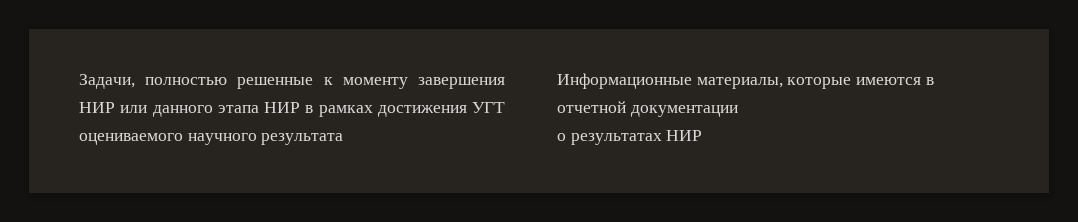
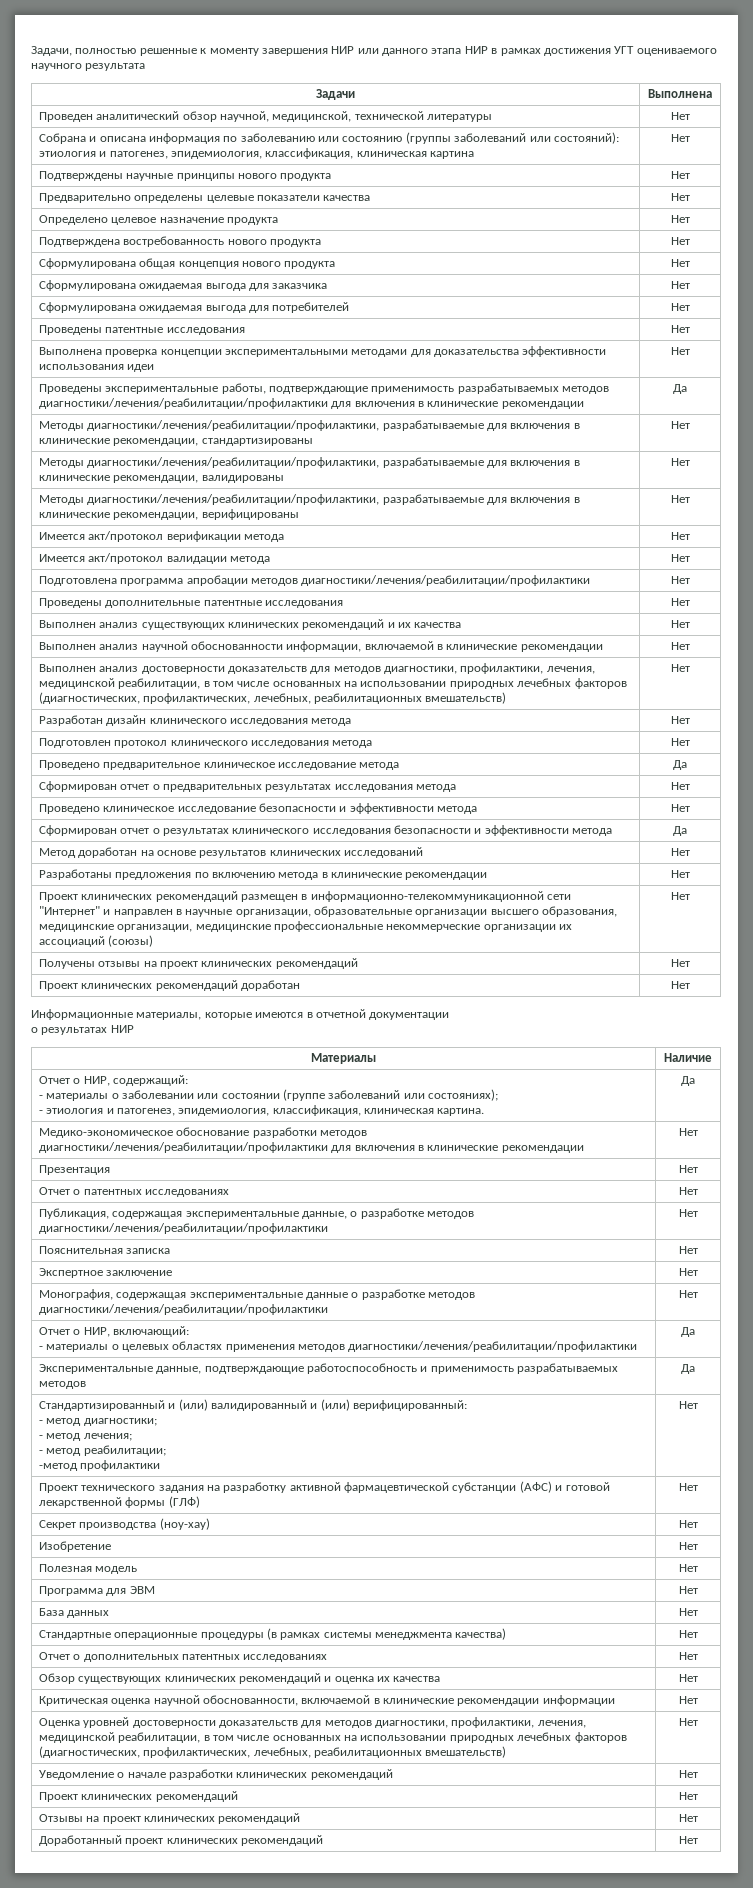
(344, 139) none -> [316,89,355,100] [648,89,712,98] [38,111,493,122] [670,112,690,120] [38,132,619,144] [38,148,475,159] [670,134,690,142] [38,171,332,181] [670,171,690,179] [38,193,371,203] [670,193,690,201] [38,215,278,225] [670,215,690,223] [38,236,321,247] [670,237,690,245] [38,258,336,269] [670,259,690,267] [38,280,328,291] [670,281,690,289] [38,302,350,313] [670,303,690,311] [38,325,245,335] [670,325,690,333] [38,346,607,357] [38,364,155,372] [670,347,690,355] [38,383,610,394] [38,398,584,409] [673,384,687,394] [38,420,580,431] [38,438,313,446] [670,421,690,429] [38,457,580,468] [38,475,284,483] [670,458,690,466] [38,494,580,505] [38,509,299,520] [670,495,690,503] [38,531,284,542] [670,532,690,540] [38,553,270,564] [670,554,690,562] [38,575,591,586] [670,576,690,584] [38,598,343,608] [670,598,690,606] [38,619,462,630] [670,620,690,628] [38,641,603,652] [670,642,690,650] [38,663,595,674] [38,678,627,689] [38,692,507,704] [670,664,690,672] [38,715,352,726] [670,716,690,724] [38,738,373,748] [670,738,690,746] [38,760,400,770] [673,760,687,770] [38,781,457,792] [670,782,690,790] [38,803,478,814] [670,804,690,812] [38,825,613,836] [673,826,687,836] [38,847,424,858] [670,848,690,856] [38,869,488,880] [670,870,690,878] [38,891,572,902] [38,906,618,917] [38,921,573,932] [38,935,154,947] [670,892,690,900] [38,958,358,969] [670,959,690,967] [38,980,300,991] [670,981,690,989] // Задачи | Выполнена // Проведен аналитический обзор научной, медицинской, технической литературы | Нет // Собрана и описана информация по заболеванию или состоянию (группы заболеваний или состояний): этиология и патогенез, эпидемиология, классификация, клиническая картина | Нет // Подтверждены научные принципы нового продукта | Нет // Предварительно определены целевые показатели качества | Нет // Определено целевое назначение продукта | Нет // Подтверждена востребованность нового продукта | Нет // Сформулирована общая концепция нового продукта | Нет // Сформулирована ожидаемая выгода для заказчика | Нет // Сформулирована ожидаемая выгода для потребителей | Нет // Проведены патентные исследования | Нет // Выполнена проверка концепции экспериментальными методами для доказательства эффективности использования идеи | Нет // Проведены экспериментальные работы, подтверждающие применимость разрабатываемых методов диагностики/лечения/реабилитации/профилактики для включения в клинические рекомендации | Да // Методы диагностики/лечения/реабилитации/профилактики, разрабатываемые для включения в клинические рекомендации, стандартизированы | Нет // Методы диагностики/лечения/реабилитации/профилактики, разрабатываемые для включения в клинические рекомендации, валидированы | Нет // Методы диагностики/лечения/реабилитации/профилактики, разрабатываемые для включения в клинические рекомендации, верифицированы | Нет // Имеется акт/протокол верификации метода | Нет // Имеется акт/протокол валидации метода | Нет // Подготовлена программа апробации методов диагностики/лечения/реабилитации/профилактики | Нет // Проведены дополнительные патентные исследования | Нет // Выполнен анализ существующих клинических рекомендаций и их качества | Нет // Выполнен анализ научной обоснованности информации, включаемой в клинические рекомендации | Нет // Выполнен анализ достоверности доказательств для методов диагностики, профилактики, лечения, медицинской реабилитации, в том числе основанных на использовании природных лечебных факторов (диагностических, профилактических, лечебных, реабилитационных вмешательств) | Нет // Разработан дизайн клинического исследования метода | Нет // Подготовлен протокол клинического исследования метода | Нет // Проведено предварительное клиническое исследование метода | Да // Сформирован отчет о предварительных результатах исследования метода | Нет // Проведено клиническое исследование безопасности и эффективности метода | Нет // Сформирован отчет о результатах клинического исследования безопасности и эффективности метода | Да // Метод доработан на основе результатов клинических исследований | Нет // Разработаны предложения по включению метода в клинические рекомендации | Нет // Проект клинических рекомендаций размещен в информационно-телекоммуникационной сети "Интернет" и направлен в научные организации, образовательные организации высшего образования, медицинские организации, медицинские профессиональные некоммерческие организации их ассоциаций (союзы) | Нет // Получены отзывы на проект клинических рекомендаций | Нет // Проект клинических рекомендаций доработан | Нет
(703, 135) none -> [311,1053,376,1064] [664,1053,712,1062] [38,1075,188,1086] [38,1089,499,1101] [38,1105,485,1116] [681,1076,695,1086] [38,1127,367,1138] [38,1142,584,1153] [678,1128,698,1136] [38,1165,110,1175] [678,1165,698,1173] [38,1187,229,1197] [678,1187,698,1195] [38,1208,475,1219] [38,1223,328,1234] [678,1209,698,1217] [38,1246,171,1254] [678,1246,698,1254] [38,1268,173,1278] [678,1268,698,1276] [38,1289,476,1300] [38,1304,328,1315] [678,1290,698,1298] [38,1326,189,1337] [38,1341,638,1352] [681,1327,695,1337] [38,1363,619,1374] [38,1381,86,1389] [681,1364,695,1374] [38,1399,468,1411] [38,1418,157,1426] [38,1433,132,1441] [38,1445,166,1456] [38,1460,161,1471] [678,1401,698,1409] [38,1481,610,1493] [38,1496,200,1508] [678,1483,698,1491] [38,1518,210,1530] [678,1520,698,1528] [38,1541,111,1552] [678,1542,698,1550] [38,1564,138,1574] [678,1564,698,1572] [38,1586,155,1596] [678,1586,698,1594] [38,1608,110,1618] [678,1608,698,1616] [38,1628,507,1640] [678,1630,698,1638] [38,1652,328,1662] [678,1652,698,1660] [38,1673,441,1684] [678,1674,698,1682] [38,1695,615,1706] [678,1696,698,1704] [38,1717,586,1728] [38,1732,627,1743] [38,1746,507,1758] [678,1718,698,1726] [38,1769,393,1780] [678,1770,698,1778] [38,1791,238,1802] [678,1792,698,1800] [38,1813,301,1824] [678,1814,698,1822] [38,1835,323,1846] [678,1836,698,1844] // Материалы | Наличие // Отчет о НИР, содержащий: // - материалы о заболевании или состоянии (группе заболеваний или состояниях); // - этиология и патогенез, эпидемиология, классификация, клиническая картина. | Да // Медико-экономическое обоснование разработки методов диагностики/лечения/реабилитации/профилактики для включения в клинические рекомендации | Нет // Презентация | Нет // Отчет о патентных исследованиях | Нет // Публикация, содержащая экспериментальные данные, о разработке методов диагностики/лечения/реабилитации/профилактики | Нет // Пояснительная записка | Нет // Экспертное заключение | Нет // Монография, содержащая экспериментальные данные о разработке методов диагностики/лечения/реабилитации/профилактики | Нет // Отчет о НИР, включающий: // - материалы о целевых областях применения методов диагностики/лечения/реабилитации/профилактики | Да // Экспериментальные данные, подтверждающие работоспособность и применимость разрабатываемых методов | Да // Стандартизированный и (или) валидированный и (или) верифицированный: // - метод диагностики; // - метод лечения; // - метод реабилитации; // -метод профилактики | Нет // Проект технического задания на разработку активной фармацевтической субстанции (АФС) и готовой лекарственной формы (ГЛФ) | Нет // Секрет производства (ноу-хау) | Нет // Изобретение | Нет // Полезная модель | Нет // Программа для ЭВМ | Нет // База данных | Нет // Стандартные операционные процедуры (в рамках системы менеджмента качества) | Нет // Отчет о дополнительных патентных исследованиях | Нет // Обзор существующих клинических рекомендаций и оценка их качества | Нет // Критическая оценка научной обоснованности, включаемой в клинические рекомендации информации | Нет // Оценка уровней достоверности доказательств для методов диагностики, профилактики, лечения, медицинской реабилитации, в том числе основанных на использовании природных лечебных факторов (диагностических, профилактических, лечебных, реабилитационных вмешательств) | Нет // Уведомление о начале разработки клинических рекомендаций | Нет // Проект клинических рекомендаций | Нет // Отзывы на проект клинических рекомендаций | Нет // Доработанный проект клинических рекомендаций | Нет

